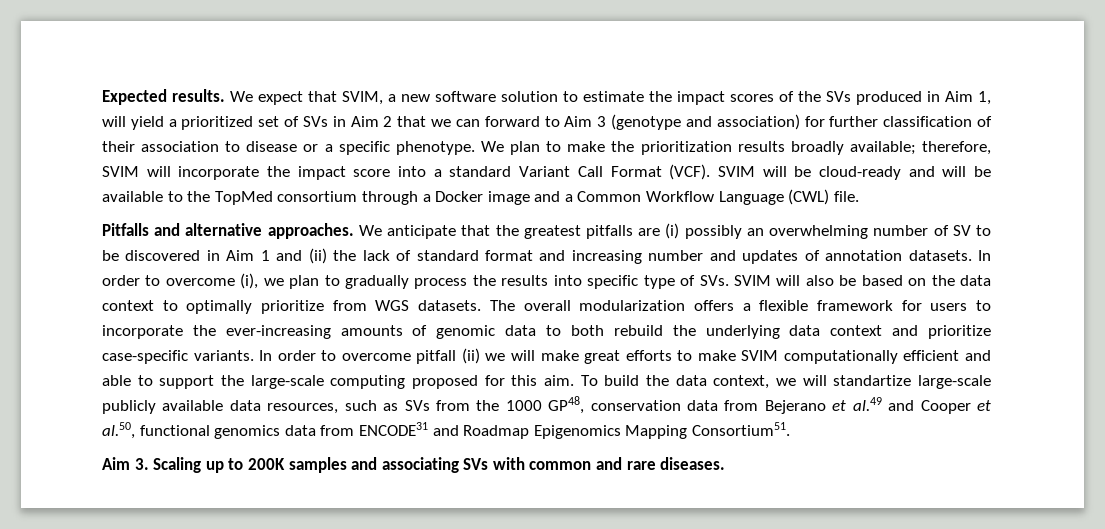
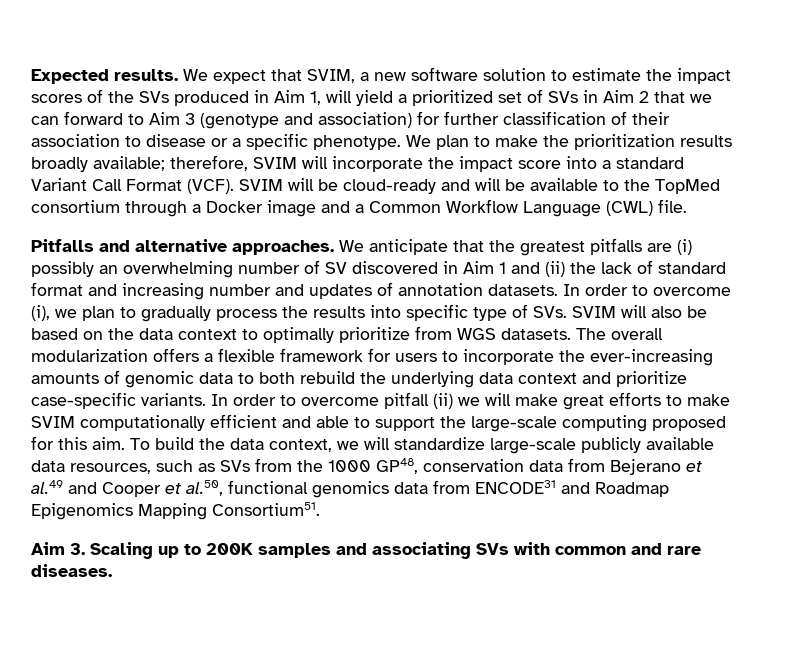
[975,225,991,236] [102,250,119,261] to be -> (347, 268) none
[833,375,912,386] standartize -> [394,437,485,450] standardize

